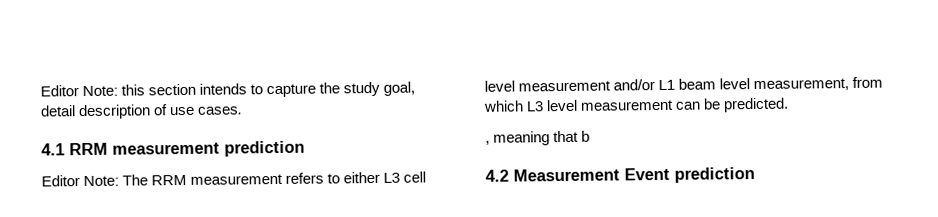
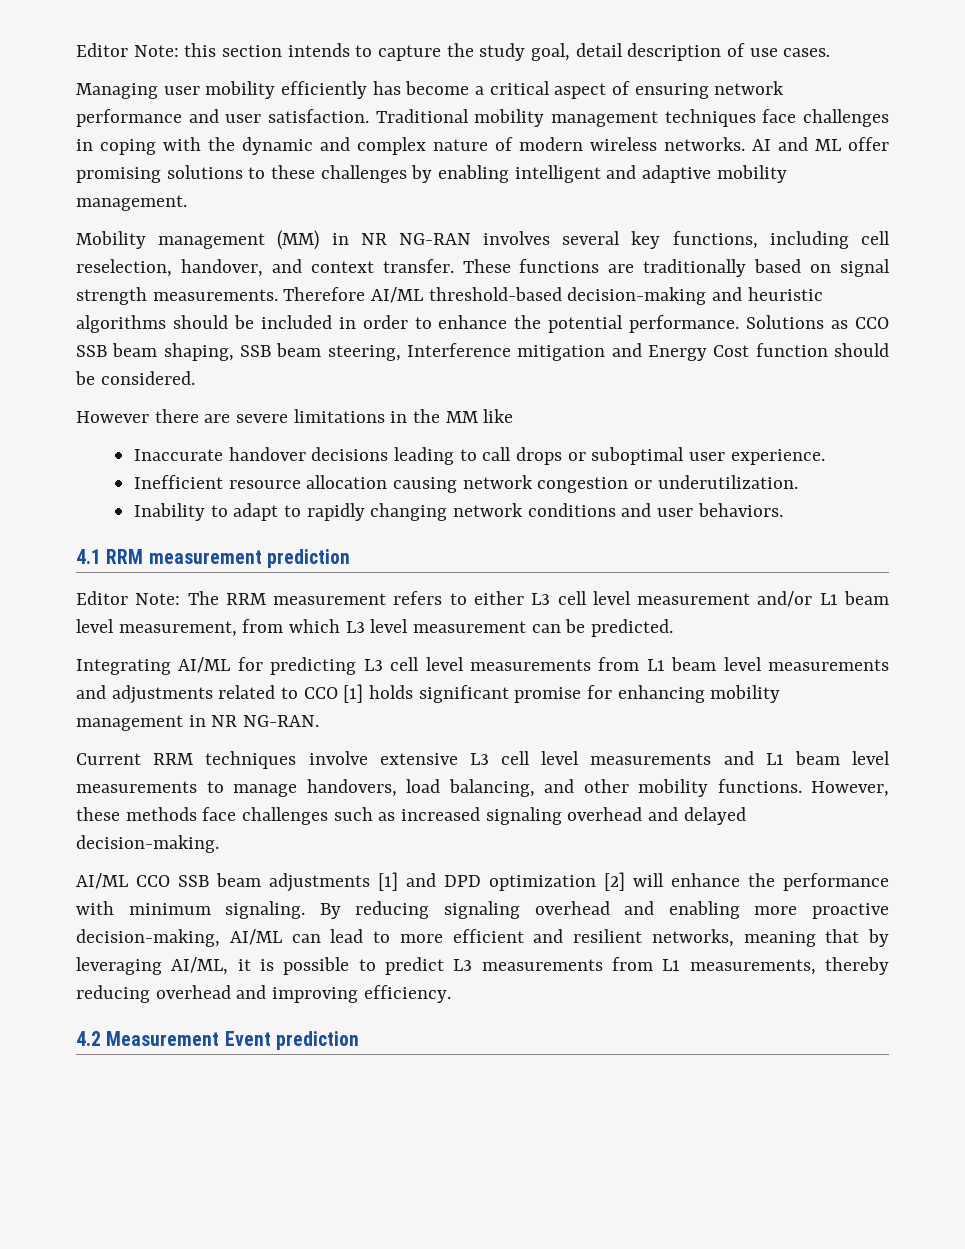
(244, 110) none -> [76,81,785,99] [76,109,889,127] [76,137,889,155] [76,165,787,183] [76,195,187,211] [76,230,890,250] [76,259,890,277] [76,287,823,305] [76,315,889,333] [76,343,890,361] [75,371,195,385] [76,409,514,423] [133,447,825,465] [133,475,798,493] [133,503,783,521] // Managing user mobility efficiently has become a critical aspect of ensuring network performance and user satisfaction. Traditional mobility management techniques face challenges in coping with the dynamic and complex nature of modern wireless networks. AI and ML offer promising solutions to these challenges by enabling intelligent and adaptive mobility management. // Mobility management (MM) in NR NG-RAN involves several key functions, including cell reselection, handover, and context transfer. These functions are traditionally based on signal strength measurements. Therefore AI/ML threshold-based decision-making and heuristic algorithms should be included in order to enhance the potential performance. Solutions as CCO SSB beam shaping, SSB beam steering, Interference mitigation and Energy Cost function should be considered. // However there are severe limitations in the MM like // Inaccurate handover decisions leading to call drops or suboptimal user experience. // Inefficient resource allocation causing network congestion or underutilization. // Inability to adapt to rapidly changing network conditions and user behaviors.
[485,130,591,146] , meaning that b -> [76,657,889,675] [76,684,781,704] [76,715,320,731] [76,751,890,769] [76,779,889,797] [76,807,746,825] [76,835,219,853] [76,872,889,892] [76,901,890,919] [76,929,889,947] [76,957,890,975] [76,985,451,1003] Integrating AI/ML for predicting L3 cell level measurements from L1 beam level measurements and adjustments related to CCO [1] holds significant promise for enhancing mobility management in NR NG-RAN. // Current RRM techniques involve extensive L3 cell level measurements and L1 beam level measurements to manage handovers, load balancing, and other mobility functions. However, these methods face challenges such as increased signaling overhead and delayed decision-making. // AI/ML CCO SSB beam adjustments [1] and DPD optimization [2] will enhance the performance with minimum signaling. By reducing signaling overhead and enabling more proactive decision-making, AI/ML can lead to more efficient and resilient networks, meaning that by leveraging AI/ML, it is possible to predict L3 measurements from L1 measurements, thereby reducing overhead and improving efficiency.

